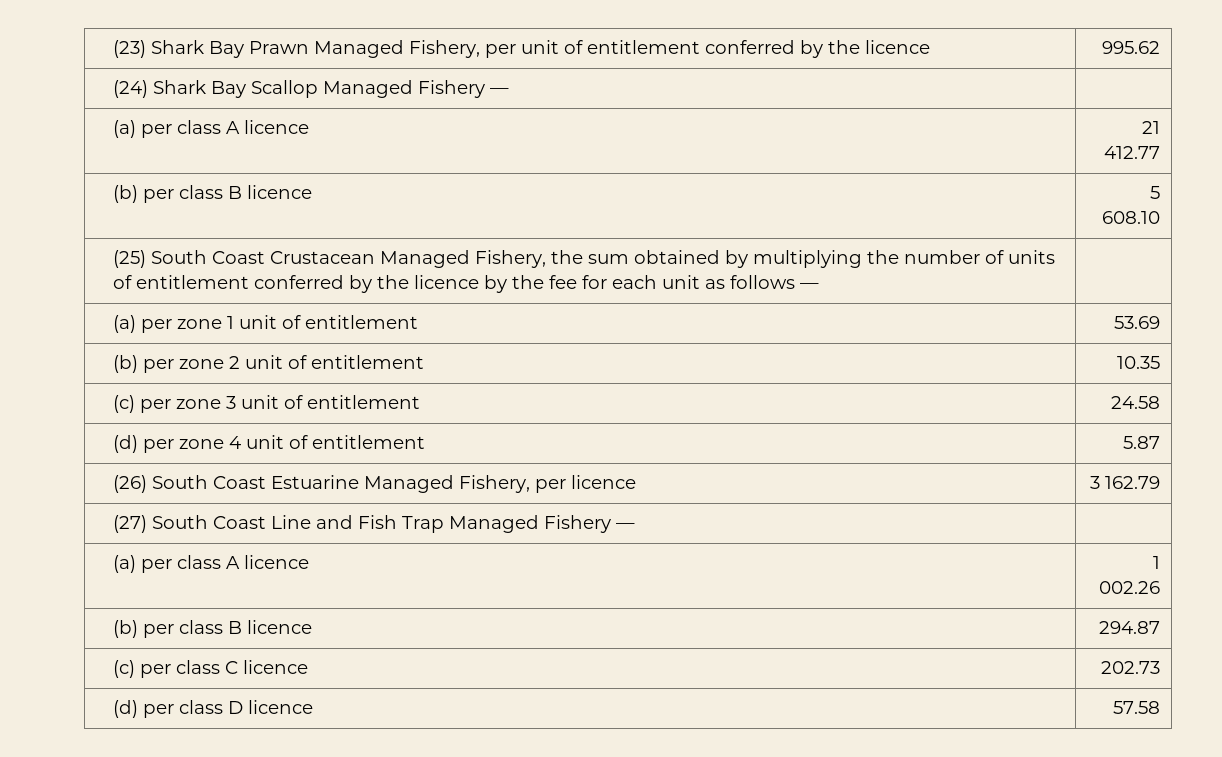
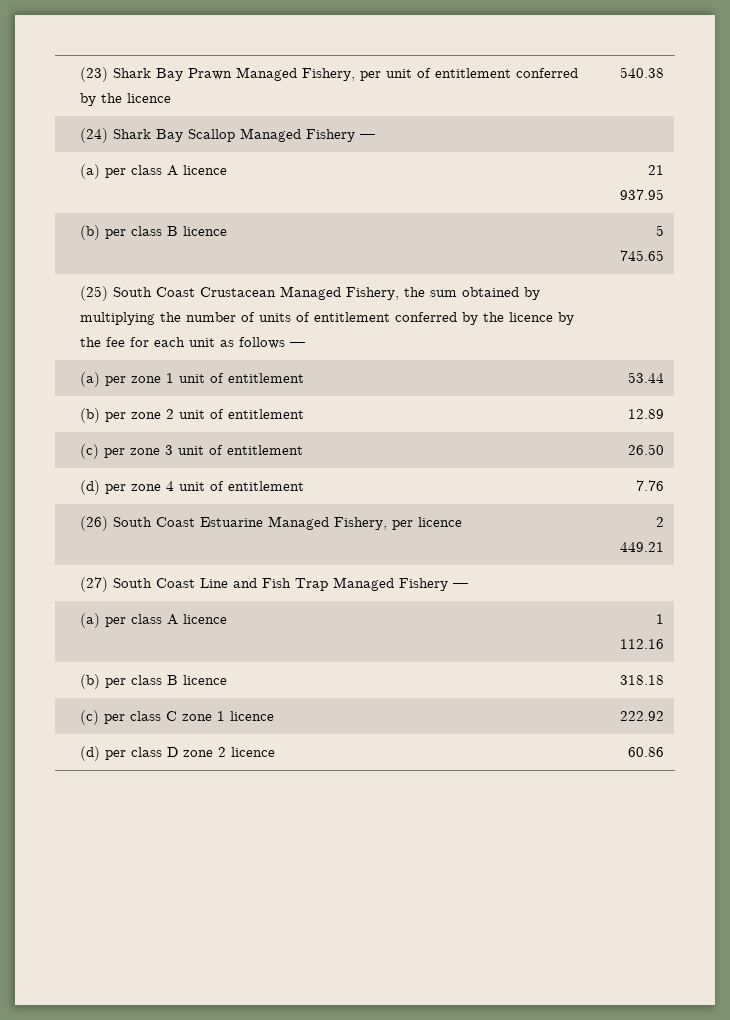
[1101,41,1160,54] 995.62 -> [620,67,665,78] 540.38
[1103,146,1160,159] 412.77 -> [620,189,665,200] 937.95
[1101,211,1160,224] 608.10 -> [620,250,665,261] 745.65
[1113,316,1160,329] 53.69 -> [628,372,665,383] 53.44
[1116,356,1160,369] 10.35 -> [628,409,665,419] 12.89
[1110,396,1160,409] 24.58 -> [628,444,665,455] 26.50
[1122,436,1160,449] 5.87 -> [636,480,665,491] 7.76
[1089,476,1160,489] 3 162.79 -> [656,517,665,527] [620,542,665,552] 2 449.21
[1098,581,1160,594] [113,620,313,638] [1098,621,1160,634] 002.26 // (b) per class B licence | 294.87 -> [620,639,665,649] [80,674,228,689] [620,675,665,685] 112.16 // (b) per class B licence | 318.18
[243,660,309,674] [1100,661,1160,674] licence | 202.73 -> [182,711,275,721] [620,711,665,721] zone 1 licence | 222.92
[248,700,314,714] [1112,701,1160,714] licence | 57.58 -> [183,747,276,757] [628,747,665,757] zone 2 licence | 60.86

